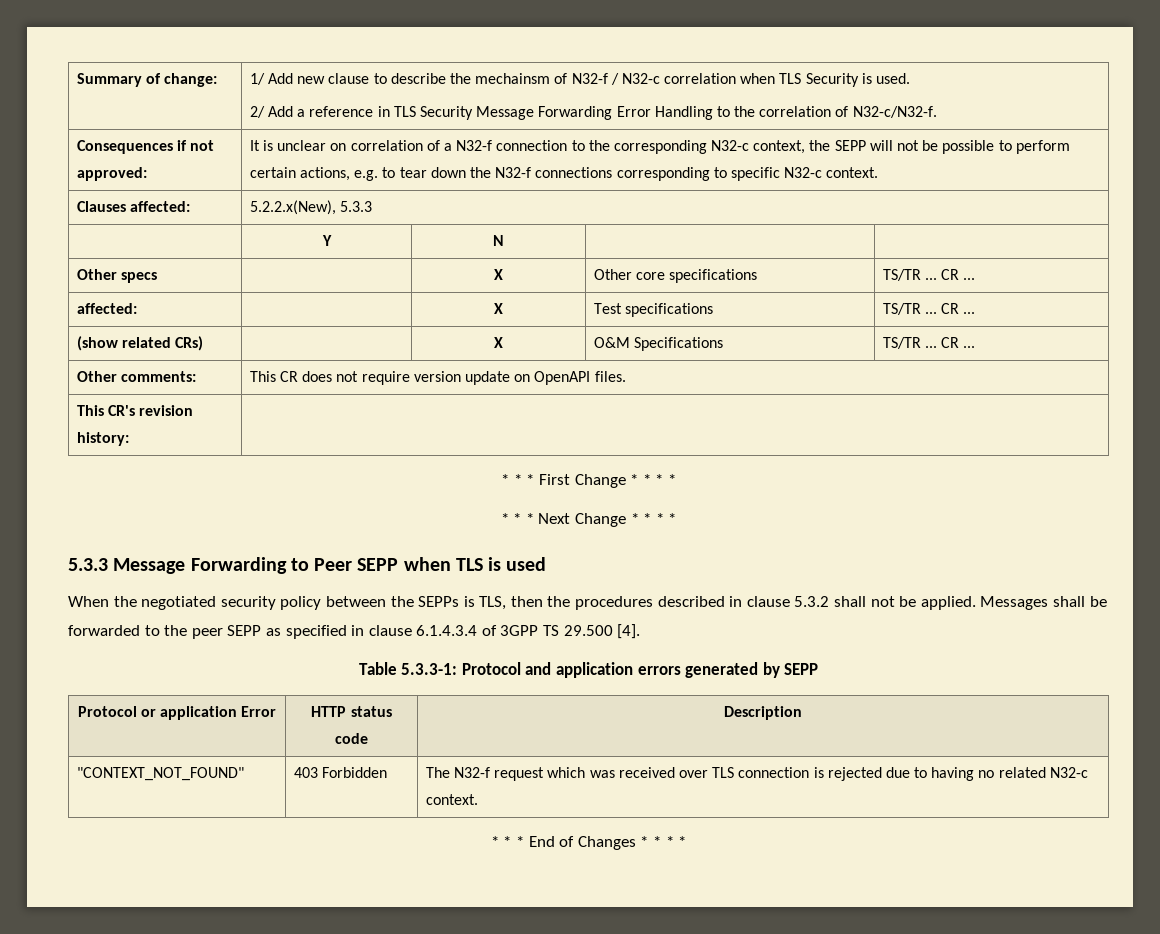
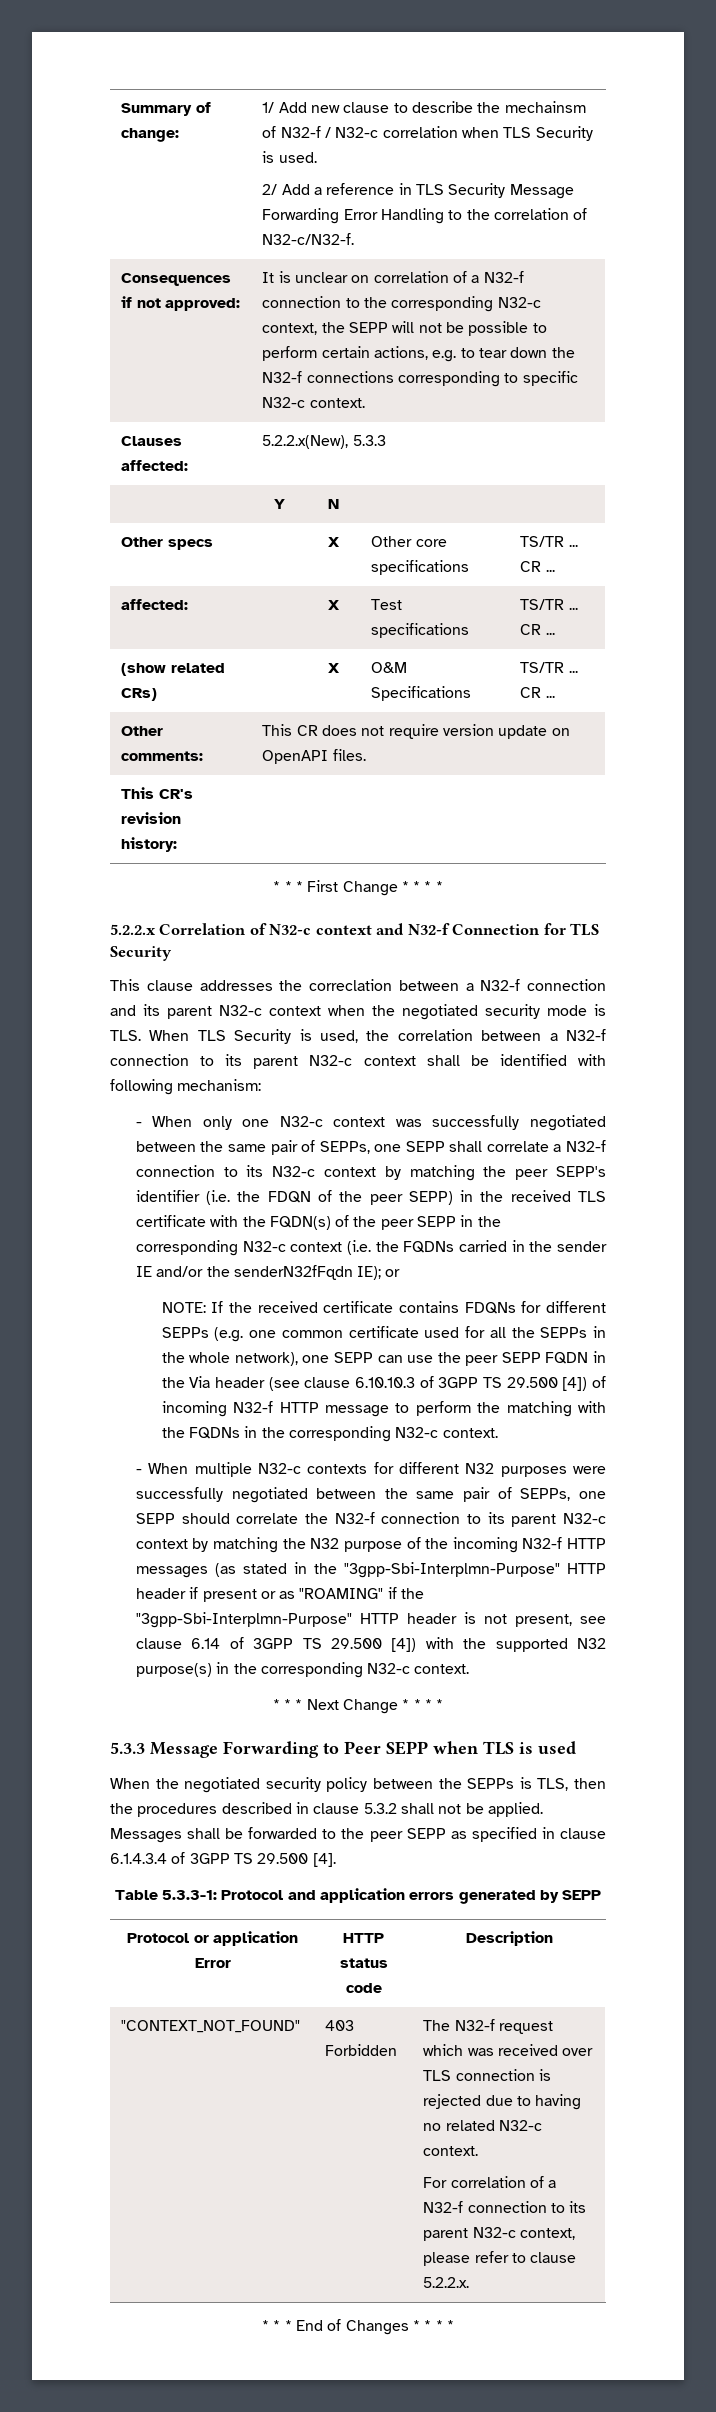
(676, 479) none -> [110,923,600,936] [110,946,172,961] [110,979,606,991] [110,1004,606,1020] [110,1029,606,1044] [110,1054,606,1069] [110,1079,262,1095] [135,1115,606,1131] [135,1140,607,1155] [135,1165,607,1181] [135,1190,606,1205] [135,1215,501,1230] [135,1240,607,1256] [135,1265,401,1280] [161,1301,607,1314] [161,1326,606,1342] [161,1351,606,1366] [161,1376,606,1391] [161,1401,607,1417] [161,1426,498,1442] [135,1462,606,1477] [135,1487,606,1503] [135,1512,606,1527] [135,1537,606,1553] [135,1562,606,1578] [135,1587,425,1602] [135,1612,606,1628] [135,1637,606,1652] [135,1662,470,1678] // 5.2.2.x Correlation of N32-c context and N32-f Connection for TLS Security // This clause addresses the correclation between a N32-f connection and its parent N32-c context when the negotiated security mode is TLS. When TLS Security is used, the correlation between a N32-f connection to its parent N32-c context shall be identified with following mechanism: // - When only one N32-c context was successfully negotiated between the same pair of SEPPs, one SEPP shall correlate a N32-f connection to its N32-c context by matching the peer SEPP's identifier (i.e. the FDQN of the peer SEPP) in the received TLS certificate with the FQDN(s) of the peer SEPP in the corresponding N32-c context (i.e. the FQDNs carried in the sender IE and/or the senderN32fFqdn IE); or // NOTE: If the received certificate contains FDQNs for different SEPPs (e.g. one common certificate used for all the SEPPs in the whole network), one SEPP can use the peer SEPP FQDN in the Via header (see clause 6.10.10.3 of 3GPP TS 29.500 [4]) of incoming N32-f HTTP message to perform the matching with the FQDNs in the corresponding N32-c context. // - When multiple N32-c contexts for different N32 purposes were successfully negotiated between the same pair of SEPPs, one SEPP should correlate the N32-f connection to its parent N32-c context by matching the N32 purpose of the incoming N32-f HTTP messages (as stated in the "3gpp-Sbi-Interplmn-Purpose" HTTP header if present or as "ROAMING" if the "3gpp-Sbi-Interplmn-Purpose" HTTP header is not present, see clause 6.14 of 3GPP TS 29.500 [4]) with the supported N32 purpose(s) in the corresponding N32-c context.
(478, 799) none -> [423,2176,557,2188] [423,2201,587,2213] [423,2227,576,2241] [423,2251,577,2266] [423,2277,470,2288] // For correlation of a N32-f connection to its parent N32-c context, please refer to clause 5.2.2.x.

